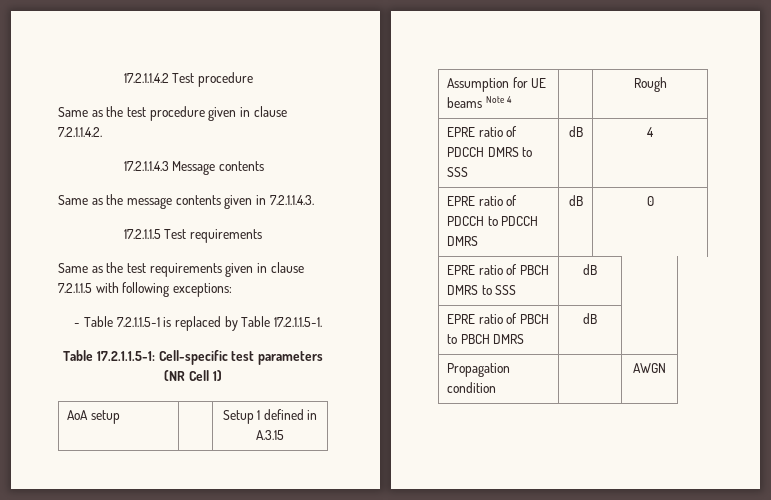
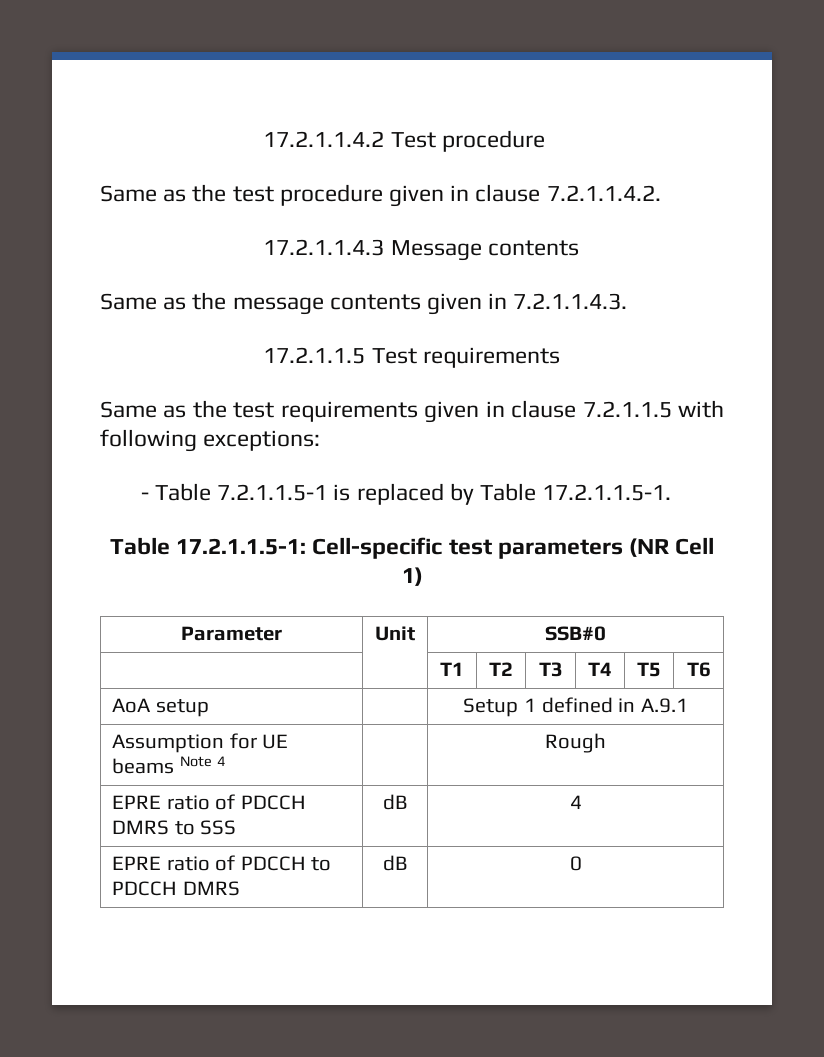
(222, 375) none -> [181,626,282,641] [375,626,415,641] [545,626,606,641] [440,662,464,676] [489,662,513,676] [538,662,563,677] [588,662,612,676] [637,662,661,677] [686,662,711,677] // Parameter | Unit | SSB#0 // | | T1 | T2 | T3 | T4 | T5 | T6
[256,430,284,440] A.3.15 -> [640,698,688,713] A.9.1
[447,264,550,275] [447,285,517,295] [583,264,597,275] [447,313,550,324] [447,334,525,344] [583,313,597,324] [447,363,511,377] [447,382,497,393] [633,363,666,373] // EPRE ratio of PBCH DMRS to SSS | dB | // EPRE ratio of PBCH to PBCH DMRS | dB | // Propagation condition | | AWGN -> (582, 863) none

